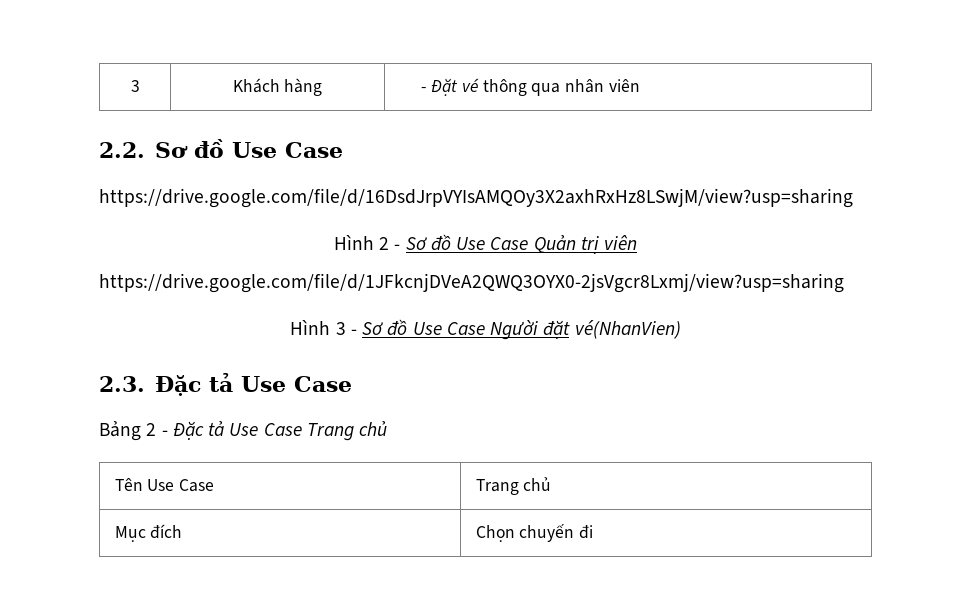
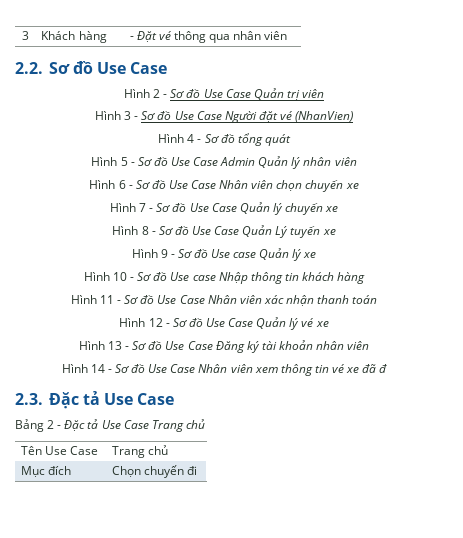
[99,188,853,208] // https://drive.google.com/file/d/16DsdJrpVYIsAMQOy3X2axhRxHz8LSwjM/view?usp=sharing -> (168, 68) none
[99,273,844,293] // https://drive.google.com/file/d/1JFkcnjDVeA2QWQ3OYX0-2jsVgcr8Lxmj/view?usp=sharing -> (324, 93) none
[574,320,681,339] vé(NhanVien) -> [279,111,354,122] [158,133,291,146] [91,156,357,169] [89,180,359,192] [109,202,339,215] [112,225,336,238] [131,248,317,261] [83,272,366,284] [70,295,378,306] [119,317,329,330] [78,340,370,353] [61,364,388,376] vé (NhanVien) // Hình 4 - Sơ đồ tổng quát // Hình 5 - Sơ đồ Use Case Admin Quản lý nhân viên // Hình 6 - Sơ đồ Use Case Nhân viên chọn chuyến xe // Hình 7 - Sơ đồ Use Case Quản lý chuyến xe // Hình 8 - Sơ đồ Use Case Quản Lý tuyến xe // Hình 9 - Sơ đồ Use case Quản lý xe // Hình 10 - Sơ đồ Use case Nhập thông tin khách hàng // Hình 11 - Sơ đồ Use Case Nhân viên xác nhận thanh toán // Hình 12 - Sơ đồ Use Case Quản lý vé xe // Hình 13 - Sơ đồ Use Case Đăng ký tài khoản nhân viên // Hình 14 - Sơ đồ Use Case Nhân viên xem thông tin vé xe đã đ

